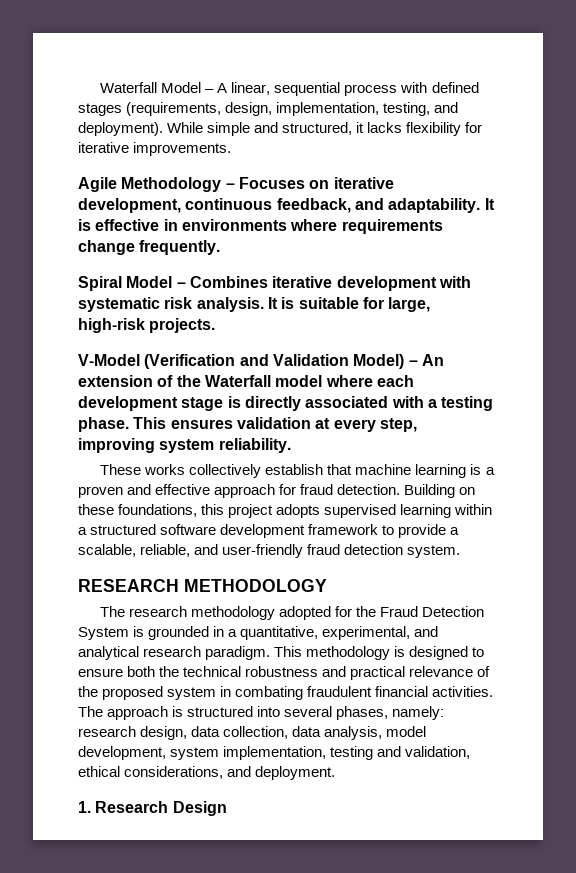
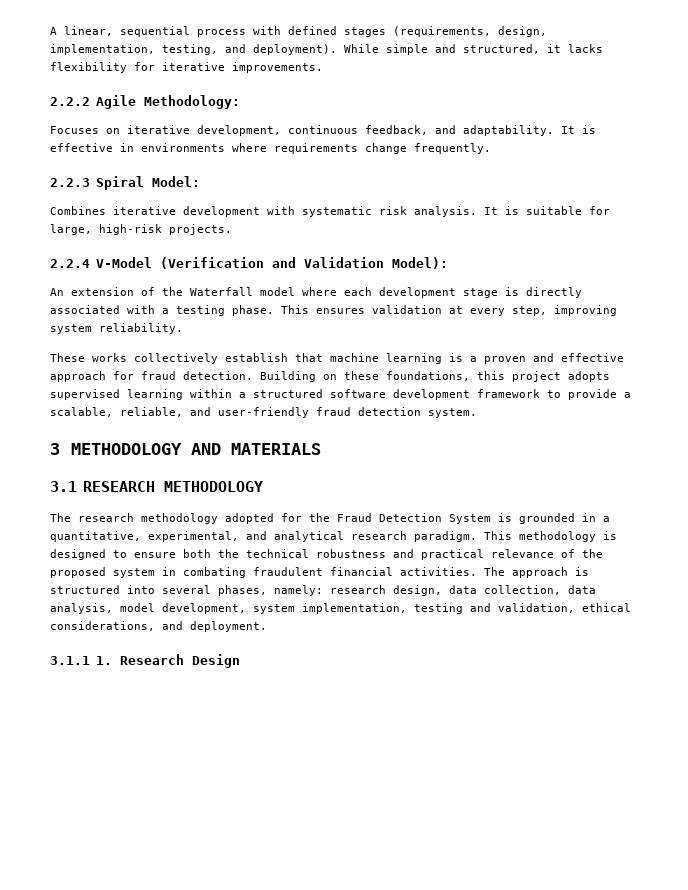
[100,82,215,93] Waterfall Model – -> (50, 31) none
[78,177,235,192] Agile Methodology – -> [50,95,240,109] 2.2.2 Agile Methodology: //
[78,276,186,291] Spiral Model – -> [50,176,200,190] 2.2.3 Spiral Model: //
(216, 325) none -> [50,259,90,268] 2.2.4
[353,354,418,369] Model) – -> [391,257,448,269] Model): //
(461, 551) none -> [50,443,322,455] [50,481,77,492] 3 METHODOLOGY AND MATERIALS // 3.1
(336, 773) none -> [50,656,90,665] 3.1.1

